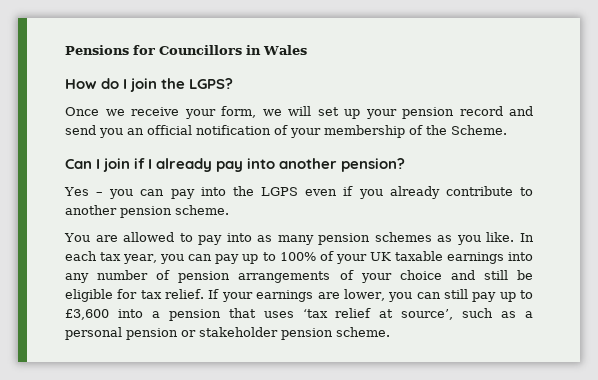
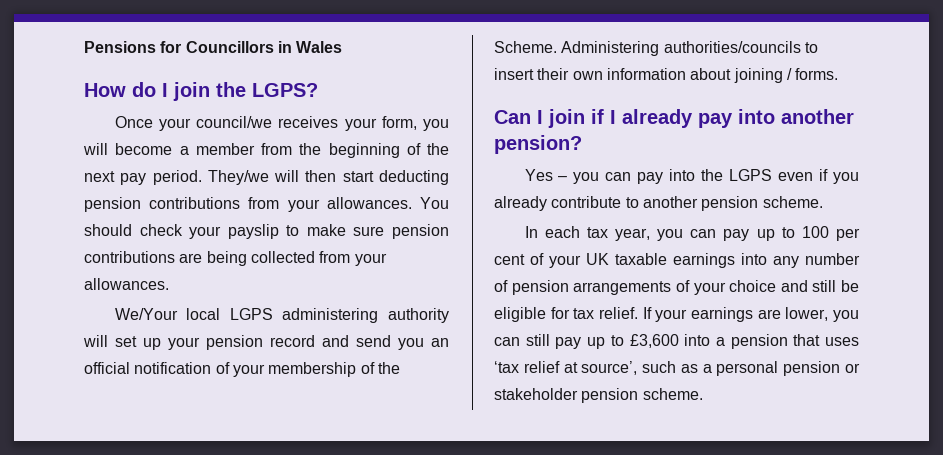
[105,106,282,119] we receive your form, we -> [158,116,449,131] [83,143,449,158] [84,170,449,185] [84,197,450,212] [84,224,449,239] [84,251,387,266] [84,278,169,290] [114,308,450,323] your council/we receives your form, you will become a member from the beginning of the next pay period. They/we will then start deducting pension contributions from your allowances. You should check your payslip to make sure pension contributions are being collected from your allowances. // We/Your local LGPS administering authority
(507, 130) none -> [561,41,818,56] [494,68,839,83] Administering authorities/councils to insert their own information about joining / forms.
[64,232,515,245] You are allowed to pay into as many pension schemes as you like. -> (823, 202) none
[279,252,316,261] 100% -> [801,226,860,241] [494,254,525,265] 100 per cent

